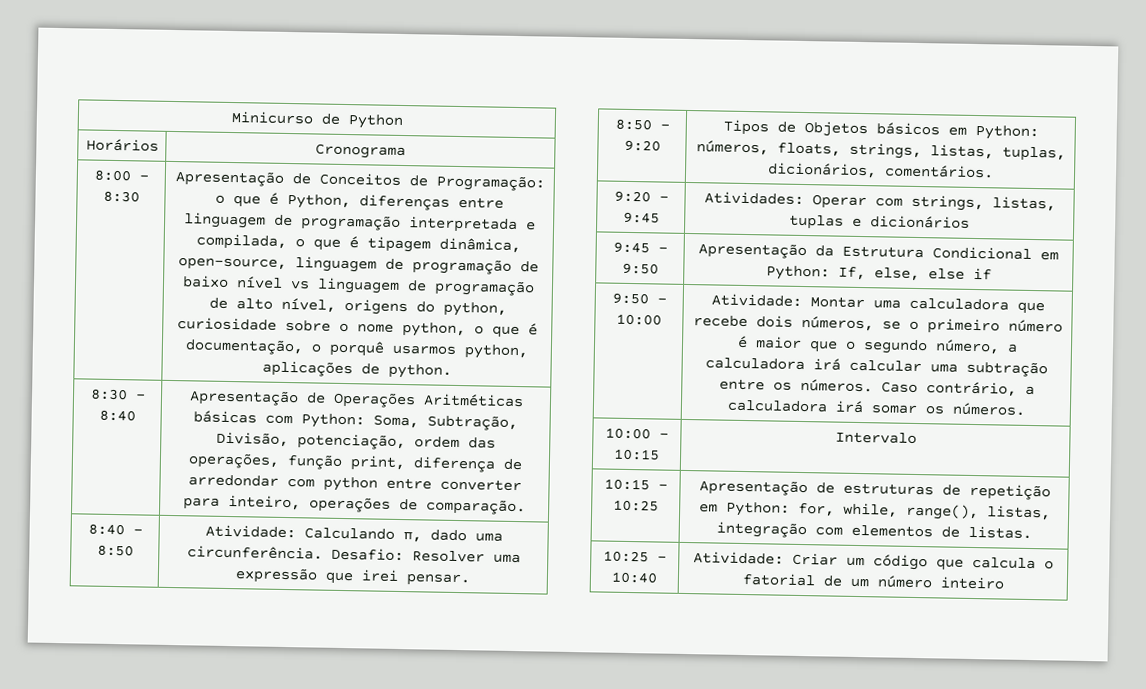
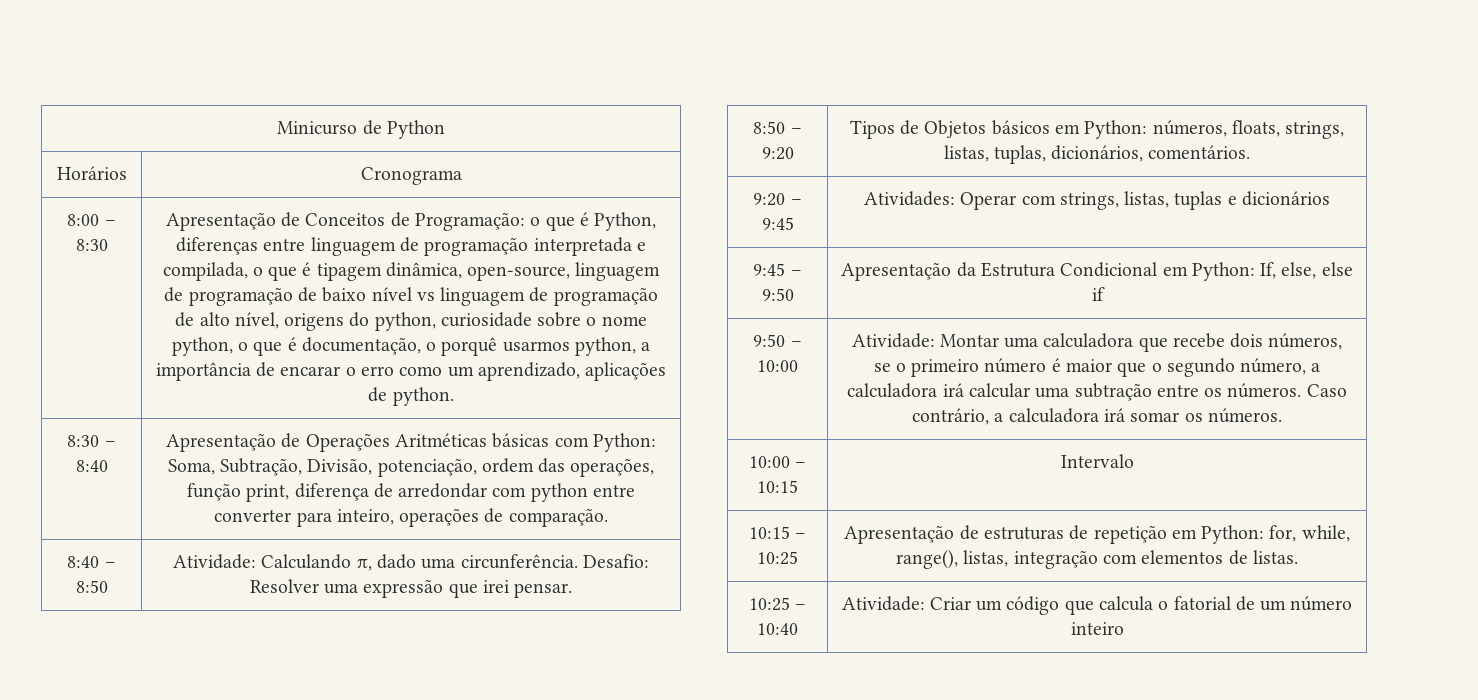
(528, 352) none -> [641,342,651,351] [155,362,580,381] a importância de encarar o erro como um aprendizado,

